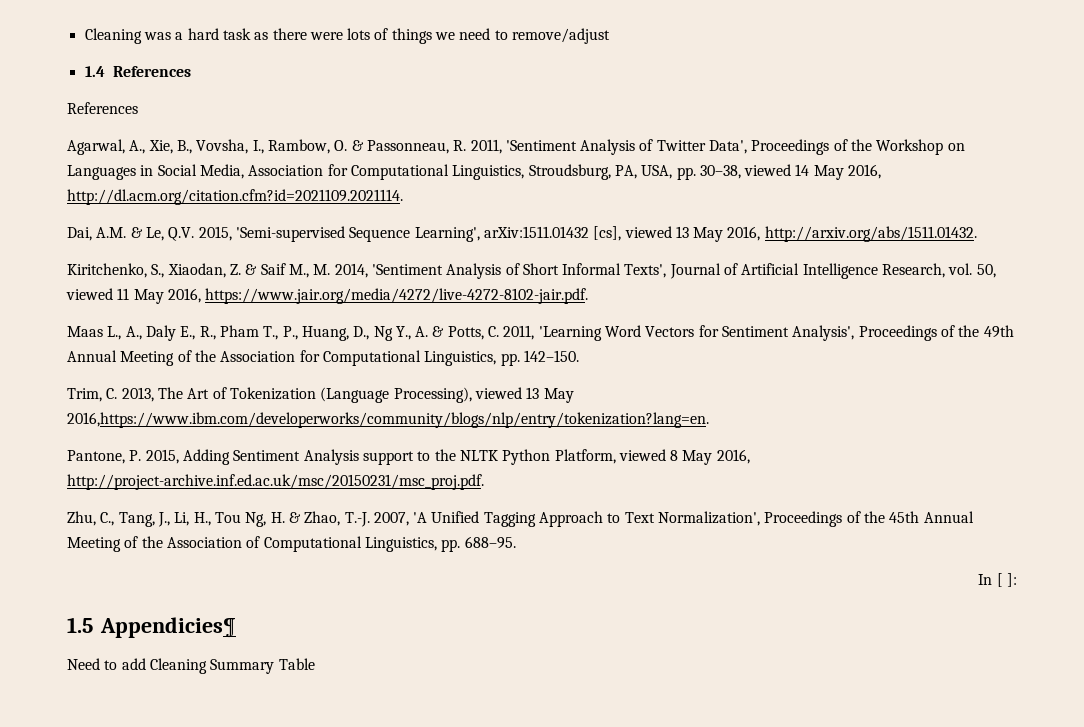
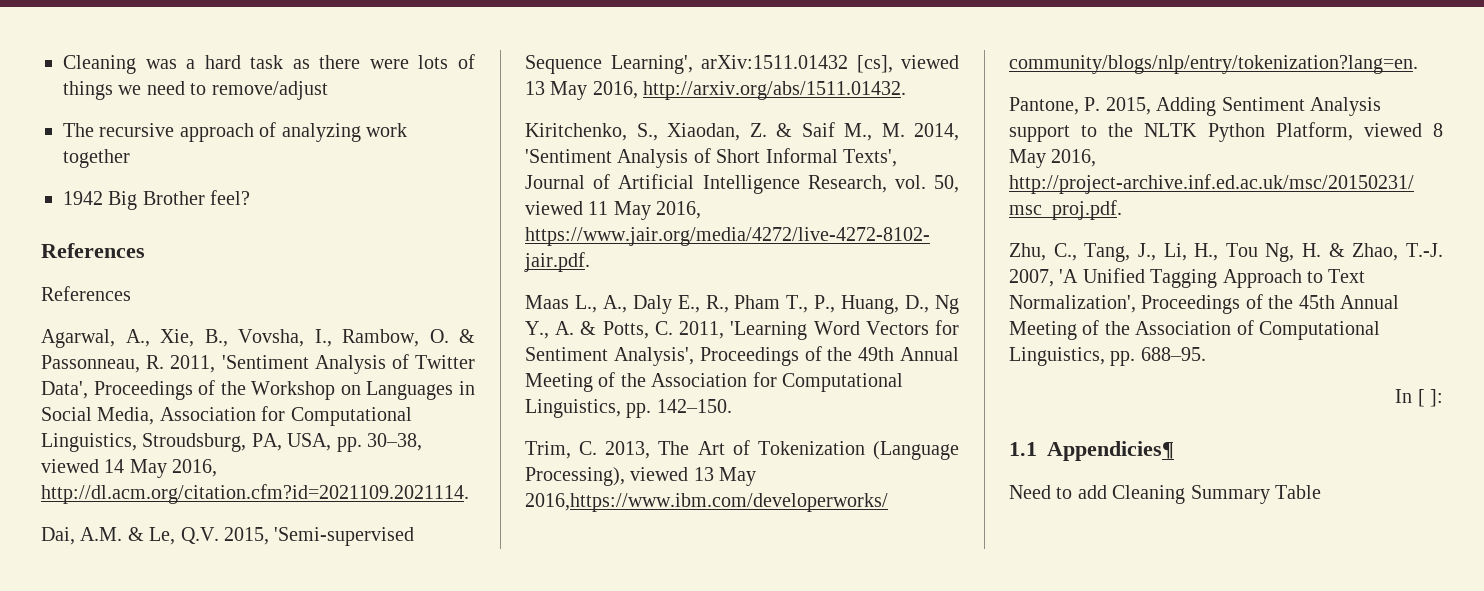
[84,66,105,77] 1.4 -> [63,122,407,142] [63,149,130,168] [63,190,251,210] The recursive approach of analyzing work together // 1942 Big Brother feel? //
[67,617,93,633] 1.5 -> [1009,442,1037,456] 1.1

